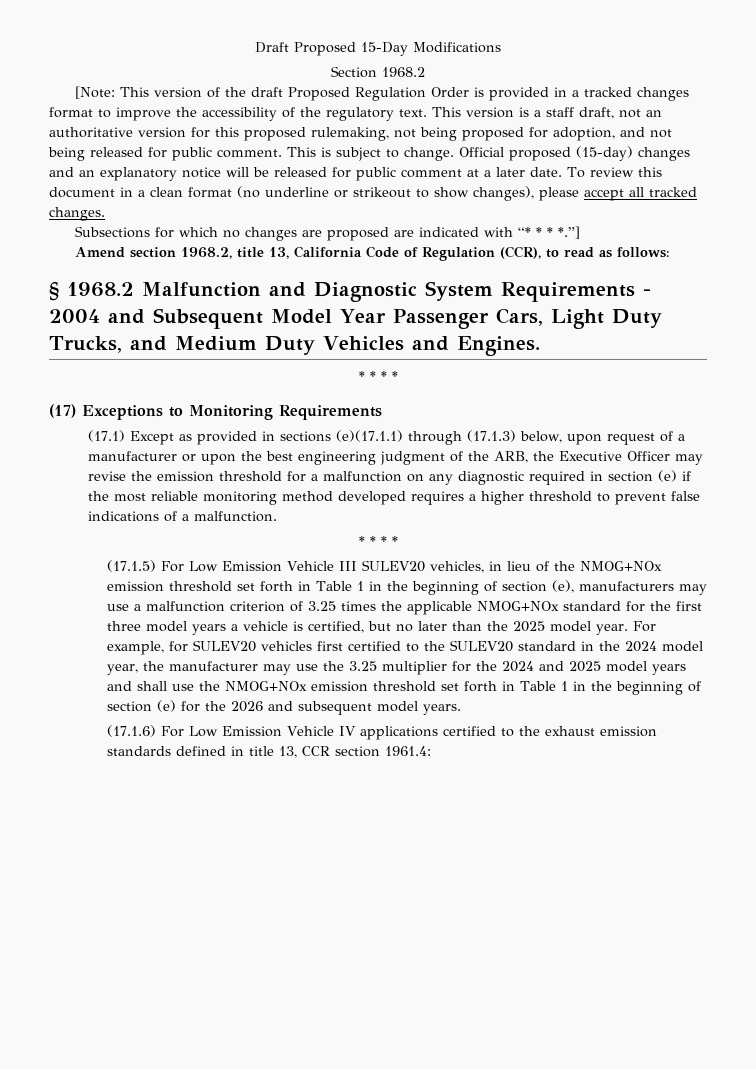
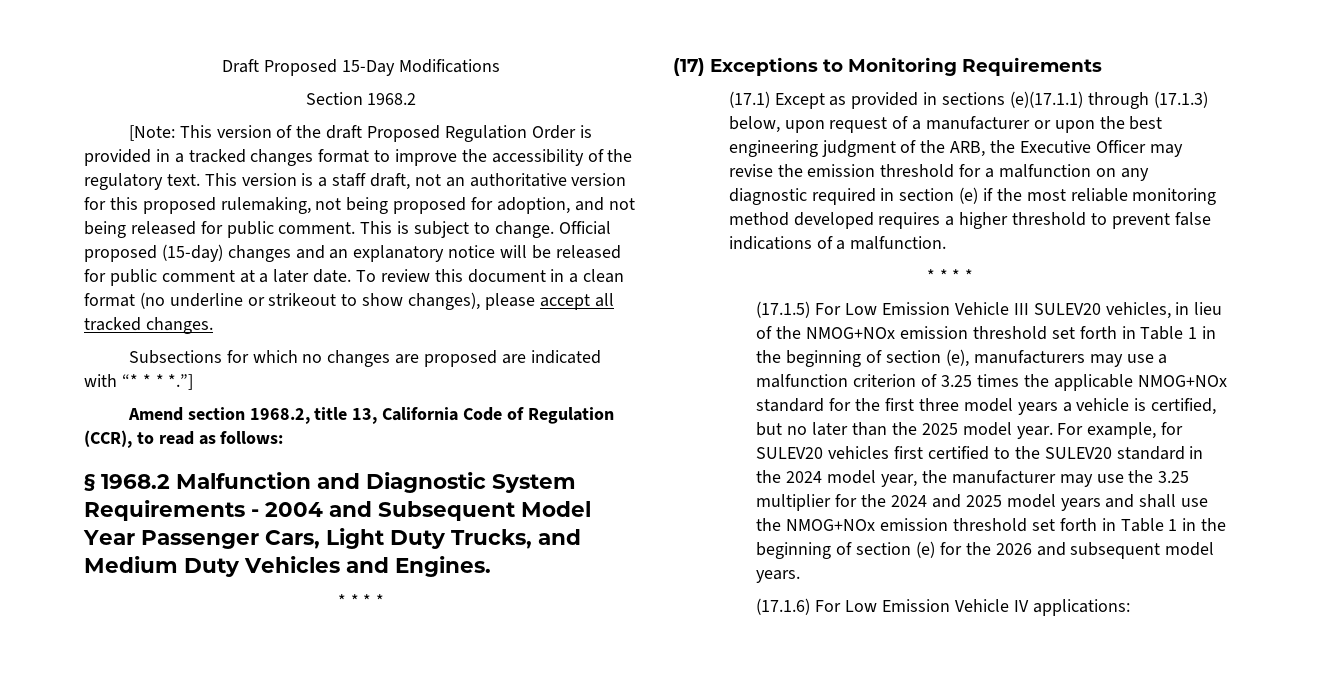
[359,726,657,740] [106,746,431,758] applications certified to the exhaust emission standards defined in title 13, CCR section 1961.4: -> [1032,599,1130,616] applications:

